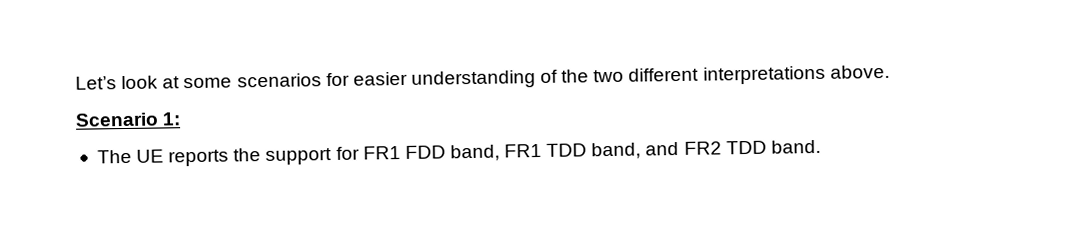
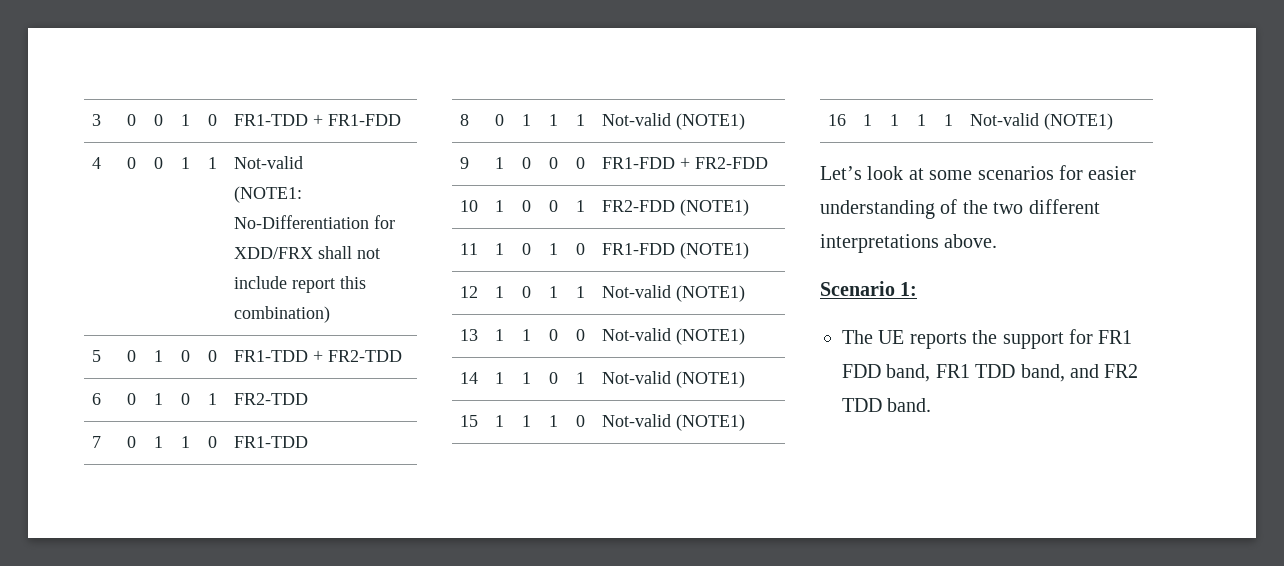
(75, 83) none -> [92,114,102,126] [127,114,137,126] [154,114,164,126] [181,114,191,126] [208,114,218,126] [234,114,402,126] [92,157,102,169] [127,157,137,169] [154,157,164,169] [181,157,191,169] [208,157,218,169] [234,156,304,169] [234,186,303,203] [234,215,396,229] [234,246,381,259] [234,276,367,293] [234,306,331,323] [92,350,102,362] [127,350,137,362] [154,350,164,362] [181,350,191,362] [208,350,218,362] [234,350,403,362] [92,393,102,405] [127,393,137,405] [154,393,164,405] [181,393,191,405] [208,393,218,405] [234,393,309,405] [92,436,102,448] [127,436,137,448] [154,436,164,448] [181,436,191,448] [208,436,218,448] [234,436,309,448] [460,114,470,126] [495,114,505,126] [522,114,532,126] [549,114,559,126] [576,114,586,126] [602,113,746,130] [460,157,470,169] [495,157,505,169] [522,157,532,169] [549,157,559,169] [576,157,586,169] [602,157,769,169] [460,200,479,212] [495,200,505,212] [522,200,532,212] [549,200,559,212] [576,200,586,212] [602,199,750,216] [460,243,479,255] [495,243,505,255] [522,243,532,255] [549,243,559,255] [576,243,586,255] [602,242,750,259] [460,286,479,298] [495,286,505,298] [522,286,532,298] [549,286,559,298] [576,286,586,298] [602,285,746,302] [460,329,479,341] [495,329,505,341] [522,329,532,341] [549,329,559,341] [576,329,586,341] [602,328,746,345] [460,372,479,384] [495,372,505,384] [522,372,532,384] [549,372,559,384] [576,372,586,384] [602,371,746,388] [460,415,479,427] [495,415,505,427] [522,415,532,427] [549,415,559,427] [576,415,586,427] [602,414,746,431] [828,114,847,126] [863,114,873,126] [890,114,900,126] [917,114,927,126] [944,114,954,126] [970,113,1114,130] 3 | 0 | 0 | 1 | 0 | FR1-TDD + FR1-FDD // 4 | 0 | 0 | 1 | 1 | Not-valid // (NOTE1: No-Differentiation for XDD/FRX shall not include report this combination) // 5 | 0 | 1 | 0 | 0 | FR1-TDD + FR2-TDD // 6 | 0 | 1 | 0 | 1 | FR2-TDD // 7 | 0 | 1 | 1 | 0 | FR1-TDD // 8 | 0 | 1 | 1 | 1 | Not-valid (NOTE1) // 9 | 1 | 0 | 0 | 0 | FR1-FDD + FR2-FDD // 10 | 1 | 0 | 0 | 1 | FR2-FDD (NOTE1) // 11 | 1 | 0 | 1 | 0 | FR1-FDD (NOTE1) // 12 | 1 | 0 | 1 | 1 | Not-valid (NOTE1) // 13 | 1 | 1 | 0 | 0 | Not-valid (NOTE1) // 14 | 1 | 1 | 0 | 1 | Not-valid (NOTE1) // 15 | 1 | 1 | 1 | 0 | Not-valid (NOTE1) // 16 | 1 | 1 | 1 | 1 | Not-valid (NOTE1) //

